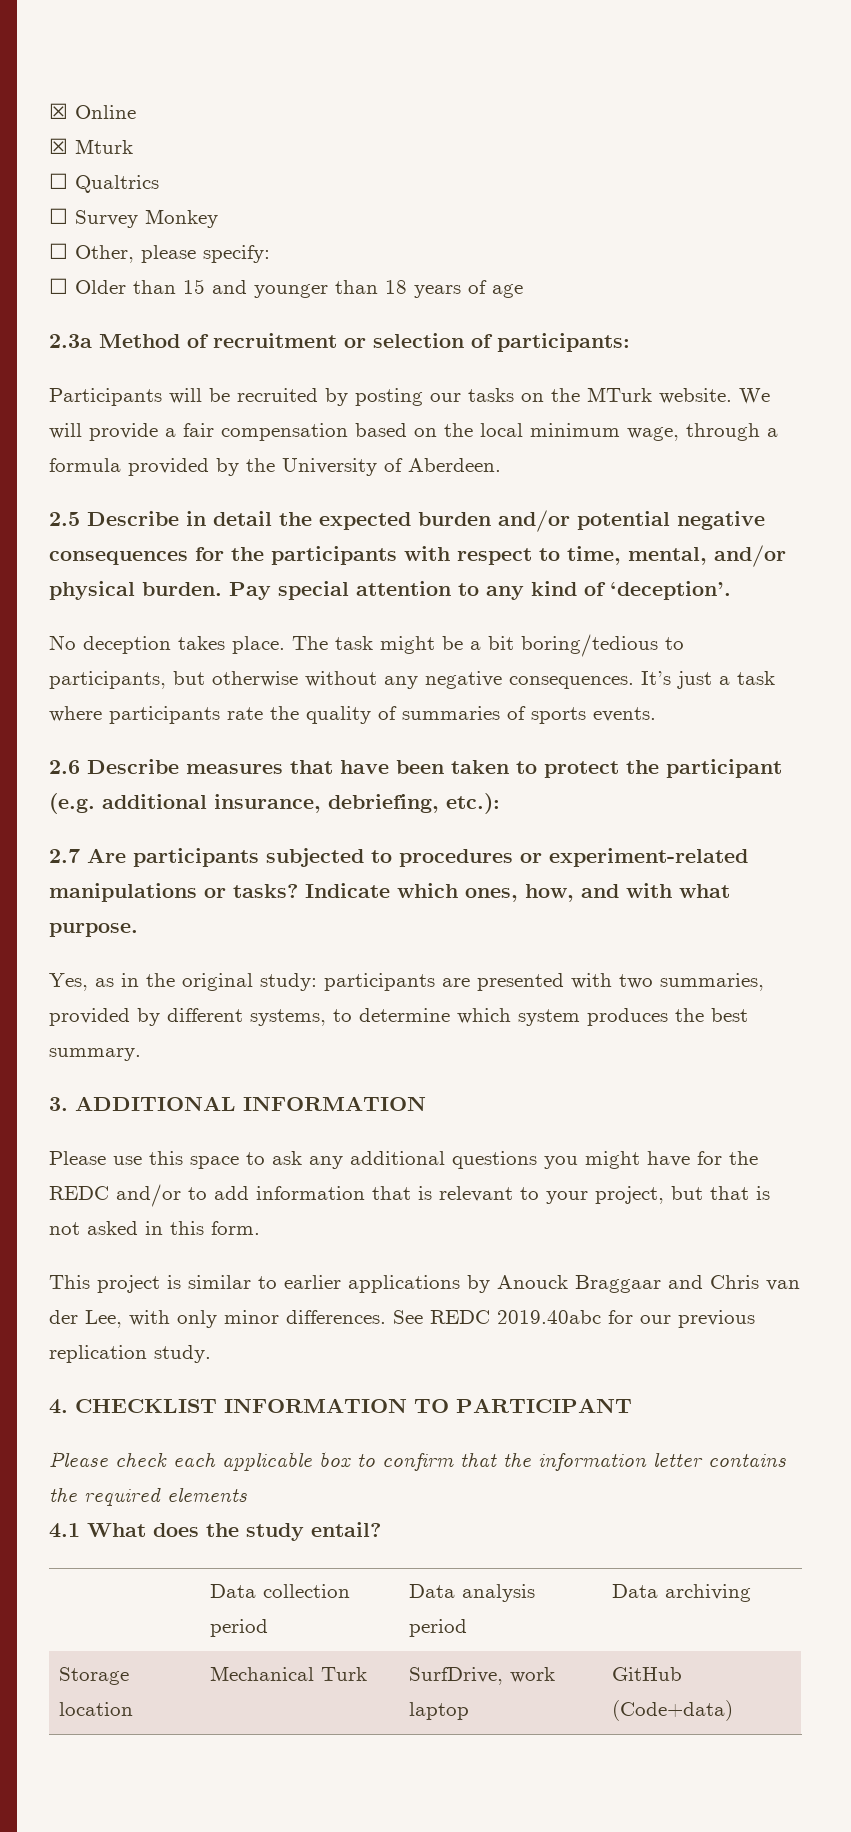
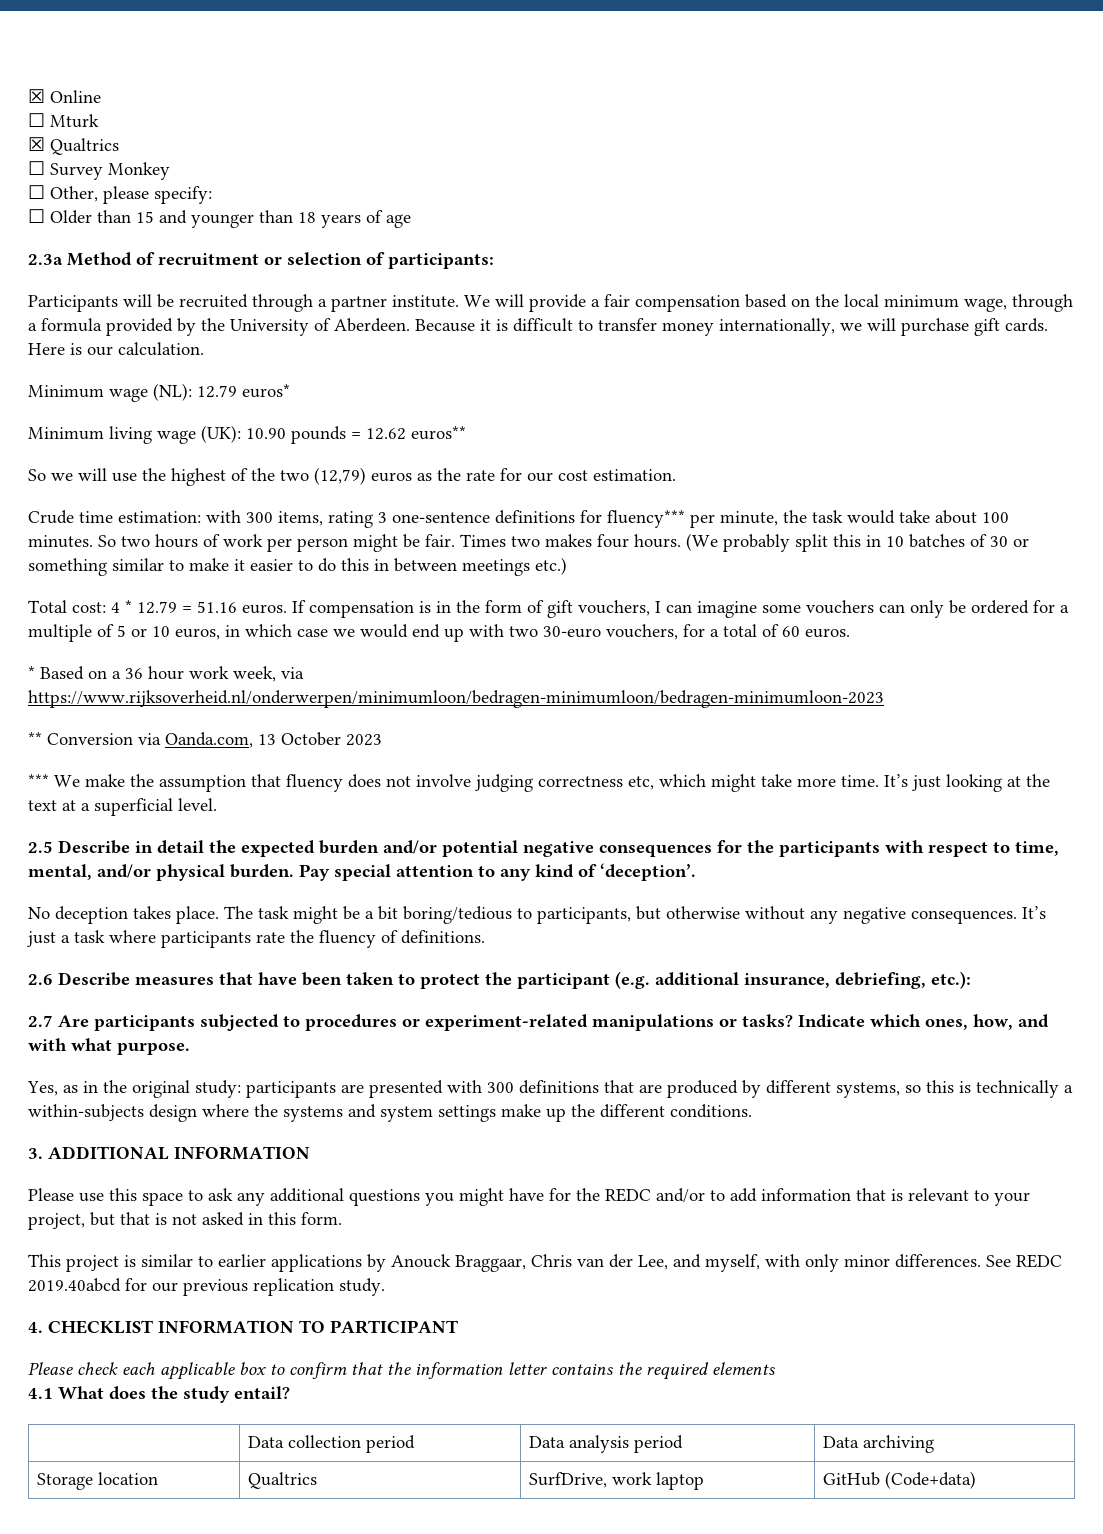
[49,138,68,154] ☒ -> [28,113,45,127] ☐
[49,173,68,189] ☐ -> [28,137,45,151] ☒
[325,387,732,406] by posting our tasks on the MTurk website. -> [252,294,459,312] through a partner institute.
(501, 465) none -> [415,318,1048,336] [28,342,204,356] [28,383,290,402] [28,425,466,444] [28,467,676,486] [28,510,1009,528] [28,533,1029,552] [28,557,567,576] [28,600,1069,618] [28,624,850,642] [28,666,304,682] [28,690,884,708] [28,732,382,748] [28,774,1050,792] [28,798,217,816] Because it is difficult to transfer money internationally, we will purchase gift cards. Here is our calculation. // Minimum wage (NL): 12.79 euros* // Minimum living wage (UK): 10.90 pounds = 12.62 euros** // So we will use the highest of the two (12,79) euros as the rate for our cost estimation. // Crude time estimation: with 300 items, rating 3 one-sentence definitions for fluency*** per minute, the task would take about 100 minutes. So two hours of work per person might be fair. Times two makes four hours. (We probably split this in 10 batches of 30 or something similar to make it easier to do this in between meetings etc.) // Total cost: 4 * 12.79 = 51.16 euros. If compensation is in the form of gift vouchers, I can imagine some vouchers can only be ordered for a multiple of 5 or 10 euros, in which case we would end up with two 30-euro vouchers, for a total of 60 euros. // * Based on a 36 hour work week, via https://www.rijksoverheid.nl/onderwerpen/minimumloon/bedragen-minimumloon/bedragen-minimumloon-2023 // ** Conversion via Oanda.com, 13 October 2023 // *** We make the assumption that fluency does not involve judging correctness etc, which might take more time. It’s just looking at the text at a superficial level.
[306,706,656,724] quality of summaries of sports events. -> [319,930,485,948] fluency of definitions.
[619,973,764,991] [49,1008,748,1026] [49,1048,141,1061] two summaries, provided by different systems, to determine which system produces the best summary. -> [487,1080,1073,1098] [28,1104,752,1122] 300 definitions that are produced by different systems, so this is technically a within-subjects design where the systems and system settings make up the different conditions.
[575,1275,703,1293] Braggaar and -> [455,1255,526,1272] Braggaar,
(122, 1319) none -> [673,1254,760,1272] and myself,
[497,1310,601,1324] 2019.40abc -> [28,1278,121,1292] 2019.40abcd
[209,1666,367,1681] Mechanical Turk -> [247,1472,317,1489] Qualtrics

